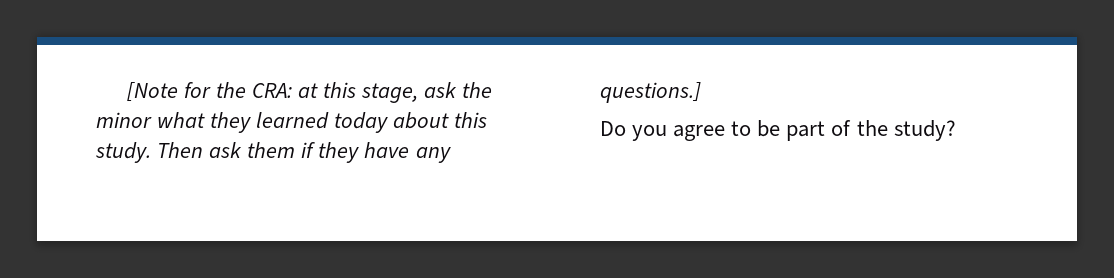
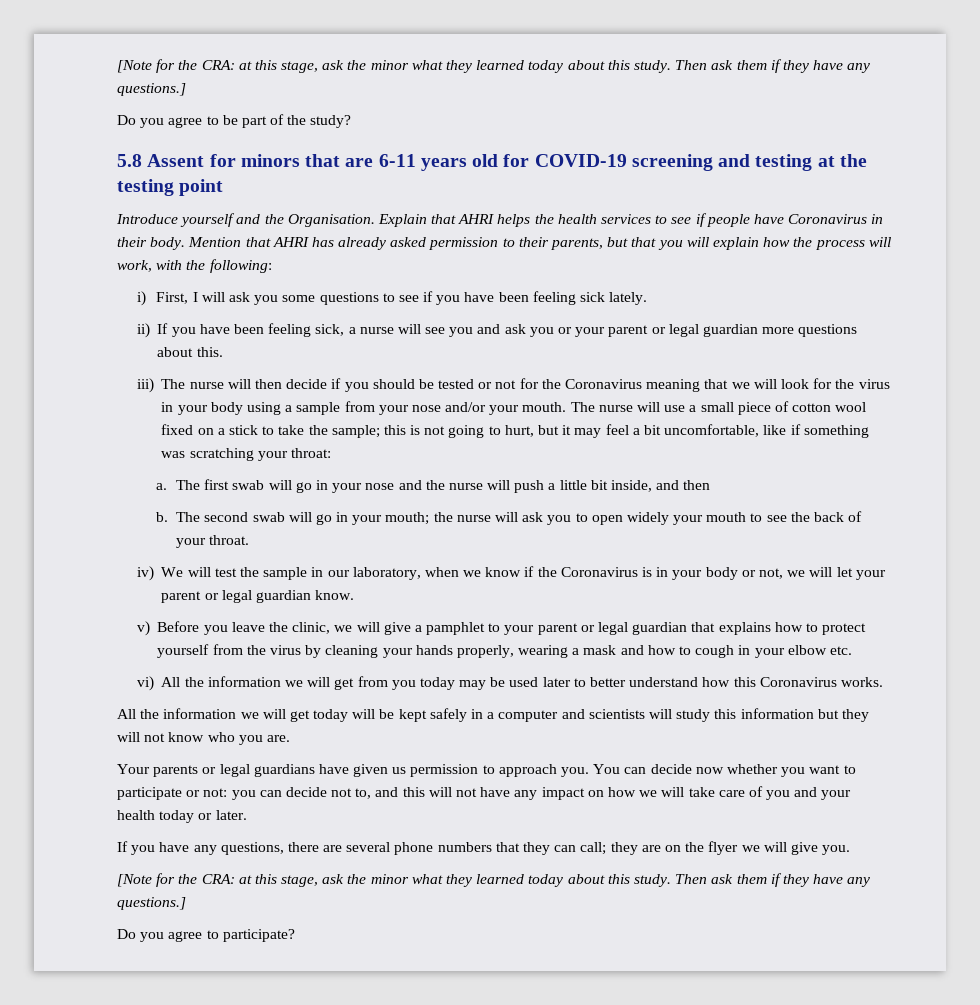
(956, 130) none -> [117,154,867,171] [117,179,224,196] [116,213,884,227] [117,237,891,250] [117,259,272,273] [136,291,648,306] [136,323,858,338] [157,347,223,357] [136,378,890,393] [161,401,867,415] [161,424,869,438] [161,448,331,461] [156,479,711,493] [156,511,863,525] [176,535,250,548] [136,566,886,581] [161,590,355,603] [136,621,867,636] [157,644,852,658] [136,676,883,691] [117,708,869,722] [117,732,290,745] [117,764,856,777] [117,786,852,800] [117,810,247,823] [117,841,851,855] [117,873,871,887] [117,897,186,910] [117,929,295,942] // 5.8 Assent for minors that are 6-11 years old for COVID-19 screening and testing at the testing point // Introduce yourself and the Organisation. Explain that AHRI helps the health services to see if people have Coronavirus in their body. Mention that AHRI has already asked permission to their parents, but that you will explain how the process will work, with the following: // i) First, I will ask you some questions to see if you have been feeling sick lately. // ii) If you have been feeling sick, a nurse will see you and ask you or your parent or legal guardian more questions about this. // iii) The nurse will then decide if you should be tested or not for the Coronavirus meaning that we will look for the virus in your body using a sample from your nose and/or your mouth. The nurse will use a small piece of cotton wool fixed on a stick to take the sample; this is not going to hurt, but it may feel a bit uncomfortable, like if something was scratching your throat: // a. The first swab will go in your nose and the nurse will push a little bit inside, and then // b. The second swab will go in your mouth; the nurse will ask you to open widely your mouth to see the back of your throat. // iv) We will test the sample in our laboratory, when we know if the Coronavirus is in your body or not, we will let your parent or legal guardian know. // v) Before you leave the clinic, we will give a pamphlet to your parent or legal guardian that explains how to protect yourself from the virus by cleaning your hands properly, wearing a mask and how to cough in your elbow etc. // vi) All the information we will get from you today may be used later to better understand how this Coronavirus works. // All the information we will get today will be kept safely in a computer and scientists will study this information but they will not know who you are. // Your parents or legal guardians have given us permission to approach you. You can decide now whether you want to participate or not: you can decide not to, and this will not have any impact on how we will take care of you and your health today or later. // If you have any questions, there are several phone numbers that they can call; they are on the flyer we will give you. // [Note for the CRA: at this stage, ask the minor what they learned today about this study. Then ask them if they have any questions.] // Do you agree to participate?

